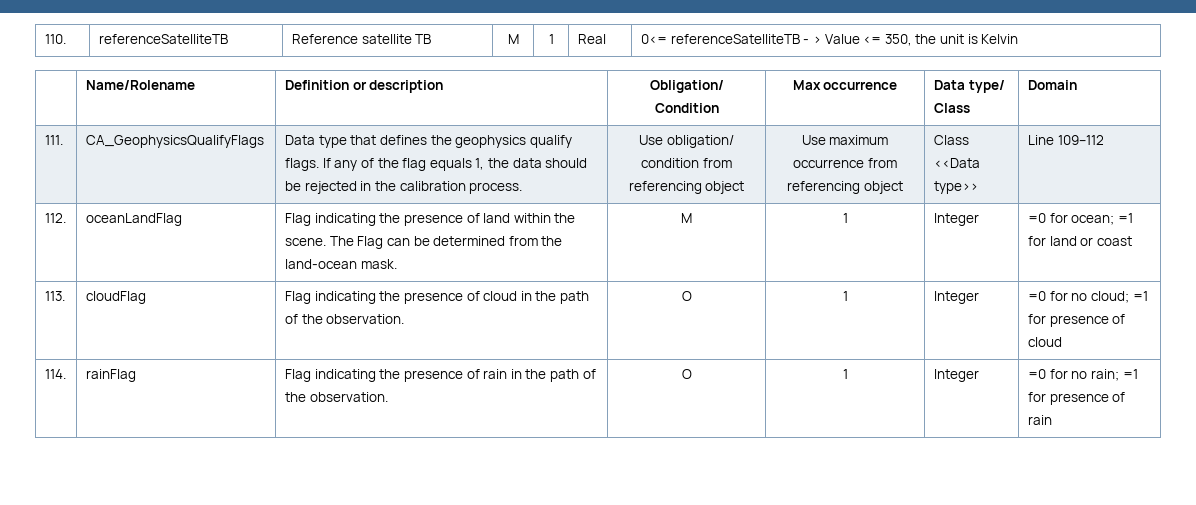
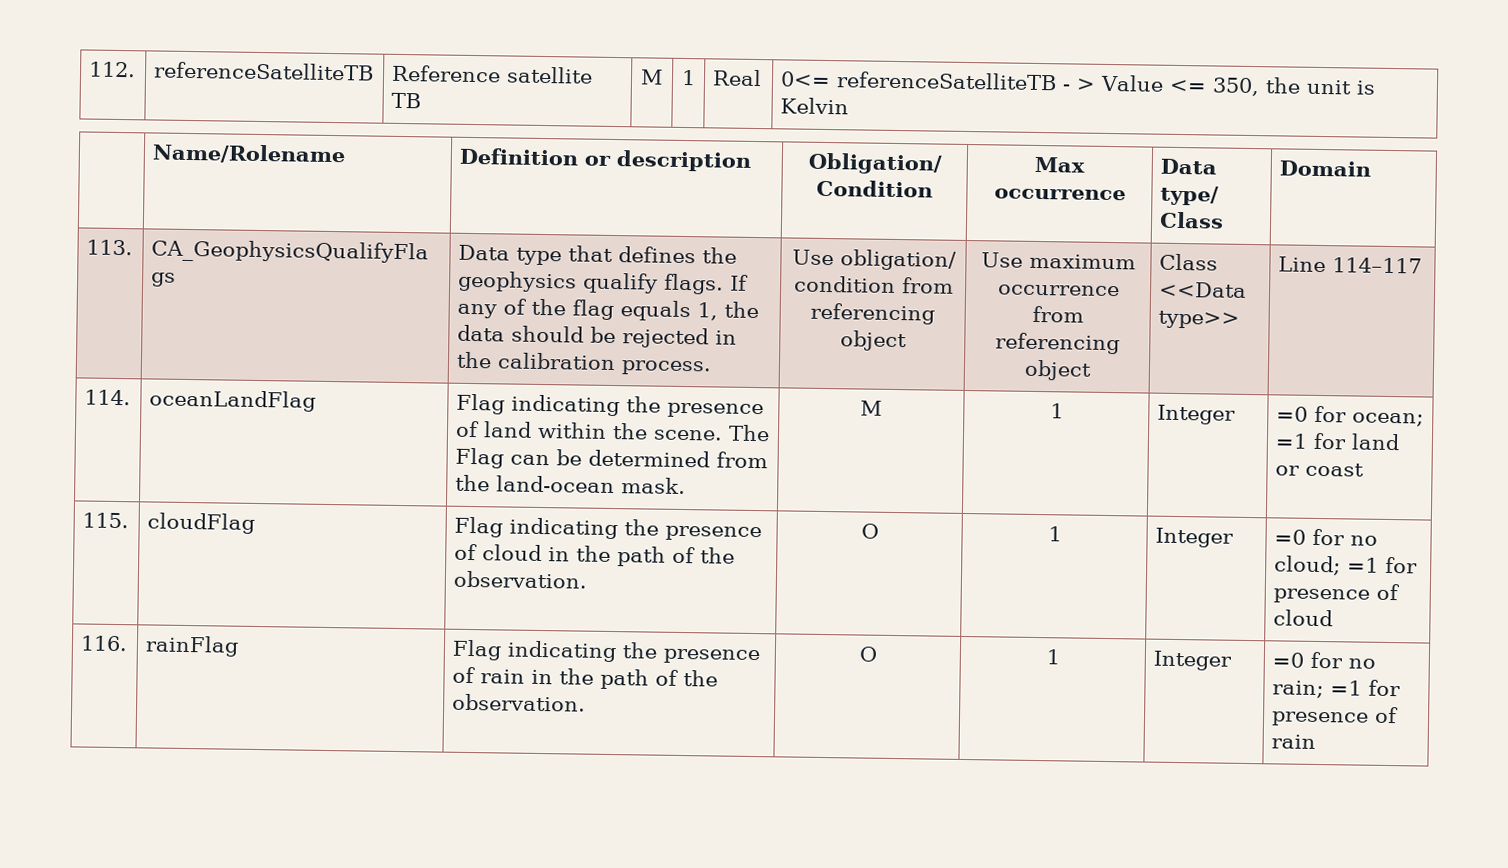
[44,34,66,44] 110. -> [88,61,137,78] 112.
[44,135,63,145] 111. -> [86,239,134,256] 113.
[1057,135,1104,145] [44,213,66,223] 109–112 // 112. -> [1332,257,1423,274] [84,389,132,406] 114–117 // 114.
[44,291,65,301] 113. -> [82,512,130,529] 115.
[44,369,66,379] 114. -> [80,635,129,652] 116.

